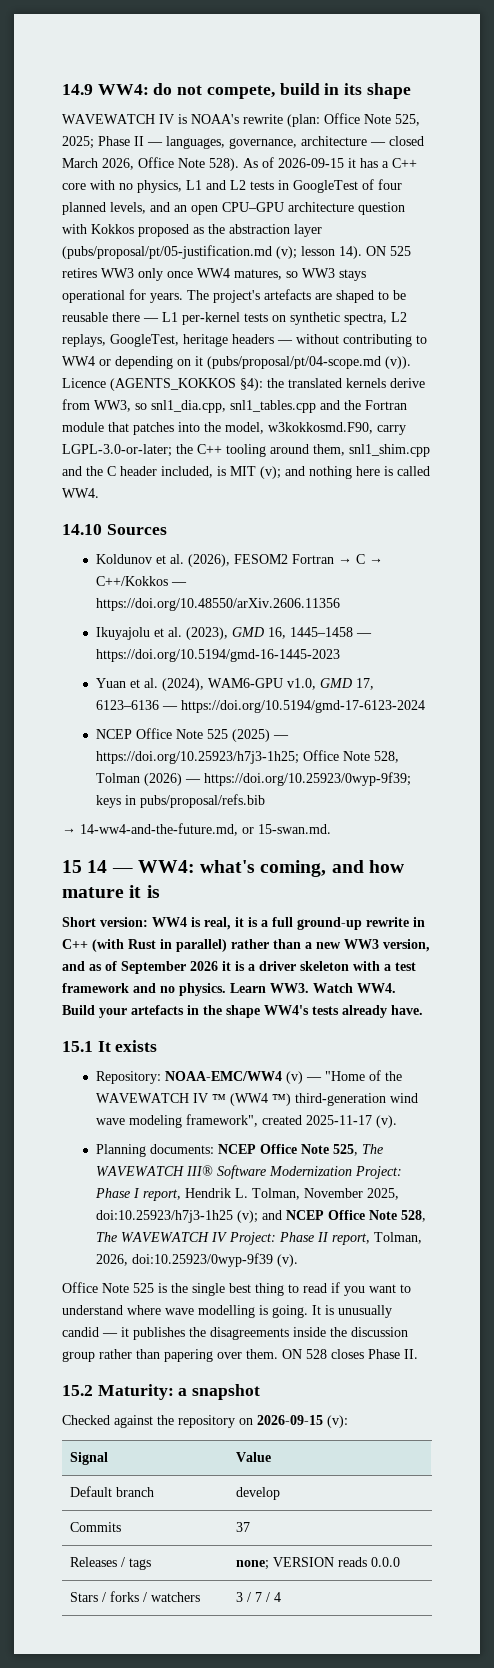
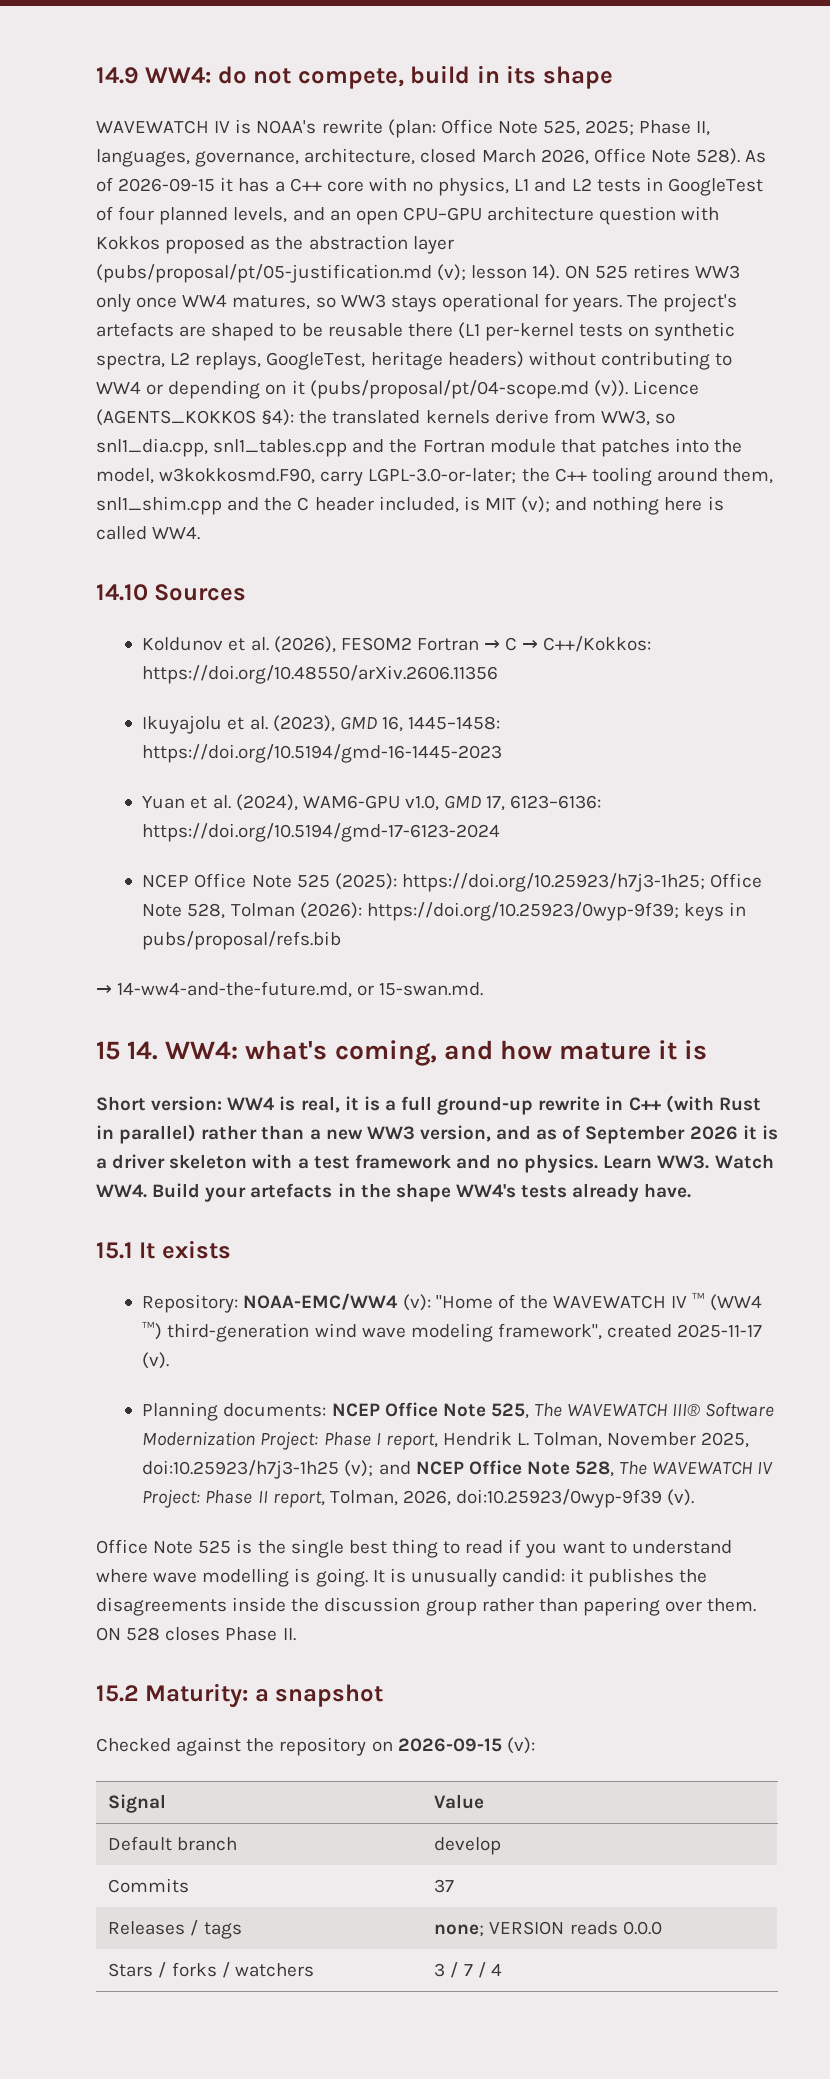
[134,136,386,149] II — languages, governance, architecture — -> [696,121,711,136] [96,148,416,167] II, languages, governance, architecture,
[143,312,178,322] — L1 -> [457,322,480,339] (L1
[232,334,293,344] headers — -> [447,351,524,368] headers)
[95,576,187,586] C++/Kokkos — -> [543,636,652,652] C++/Kokkos:
[289,627,372,637] 1445–1458 — -> [408,716,501,730] 1445–1458:
[95,700,178,710] 6123–6136 — -> [510,795,602,809] 6123–6136:
[231,729,289,742] (2025) — -> [334,873,397,890] (2025):
[143,773,201,786] (2026) — -> [299,902,362,919] (2026):
[87,860,133,873] 14 — -> [127,1041,159,1060] 14.
[285,1071,322,1084] (v) — -> [402,1294,431,1311] (v):
[62,1327,118,1337] candid — -> [502,1568,566,1583] candid:

